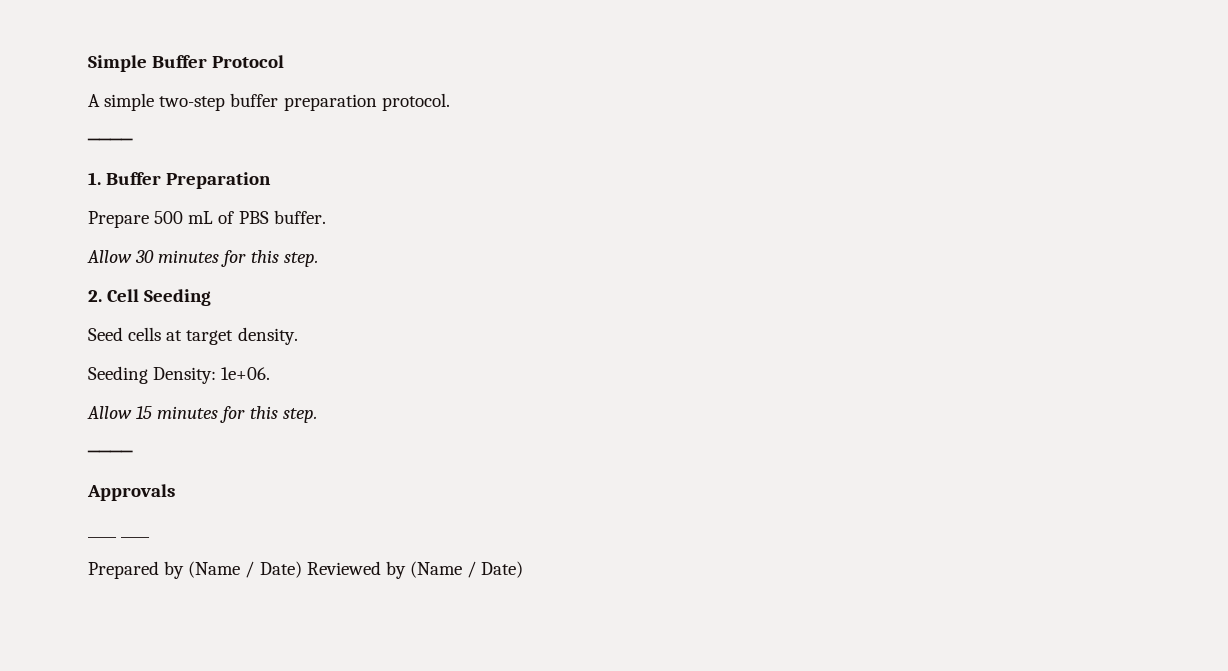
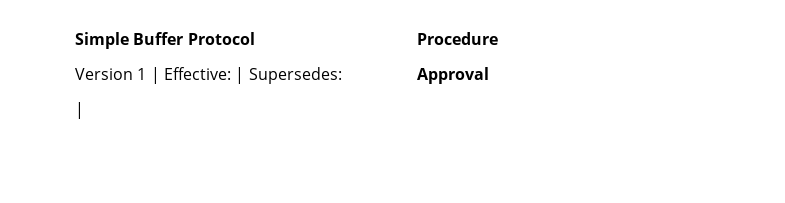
[88,93,450,111] [87,138,133,146] [88,172,272,189] [88,210,326,228] [87,250,318,267] [88,289,212,306] [88,327,298,345] [88,366,271,384] [87,406,317,423] [87,450,133,458] [87,484,175,501] [88,536,151,538] [88,561,524,579] A simple two-step buffer preparation protocol. // ──── // 1. Buffer Preparation // Prepare 500 mL of PBS buffer. // Allow 30 minutes for this step. // 2. Cell Seeding // Seed cells at target density. // Seeding Density: 1e+06. // Allow 15 minutes for this step. // ──── // Approvals // ____ ____ // Prepared by (Name / Date) Reviewed by (Name / Date) -> [75,67,342,84] [75,102,84,119] [417,32,498,45] [417,67,489,84] Version 1 | Effective: | Supersedes: // | // Procedure // Approval

